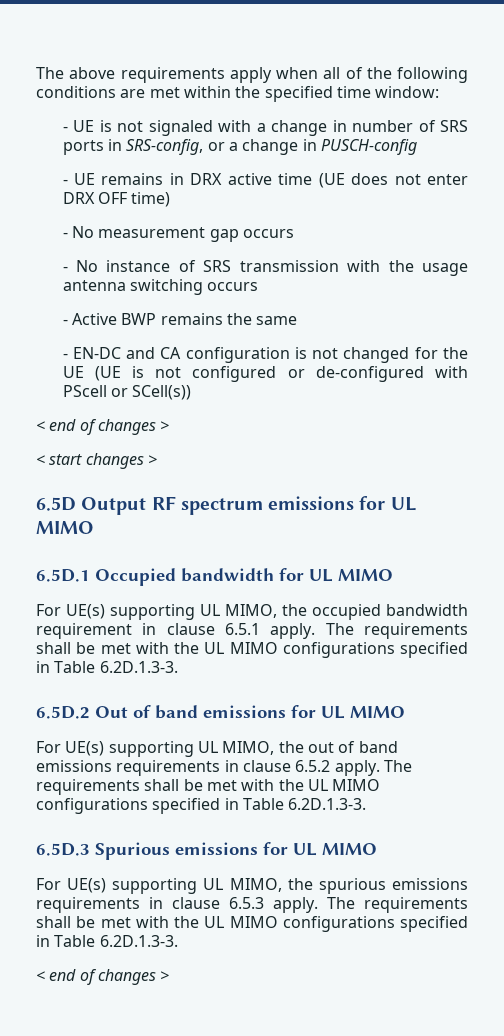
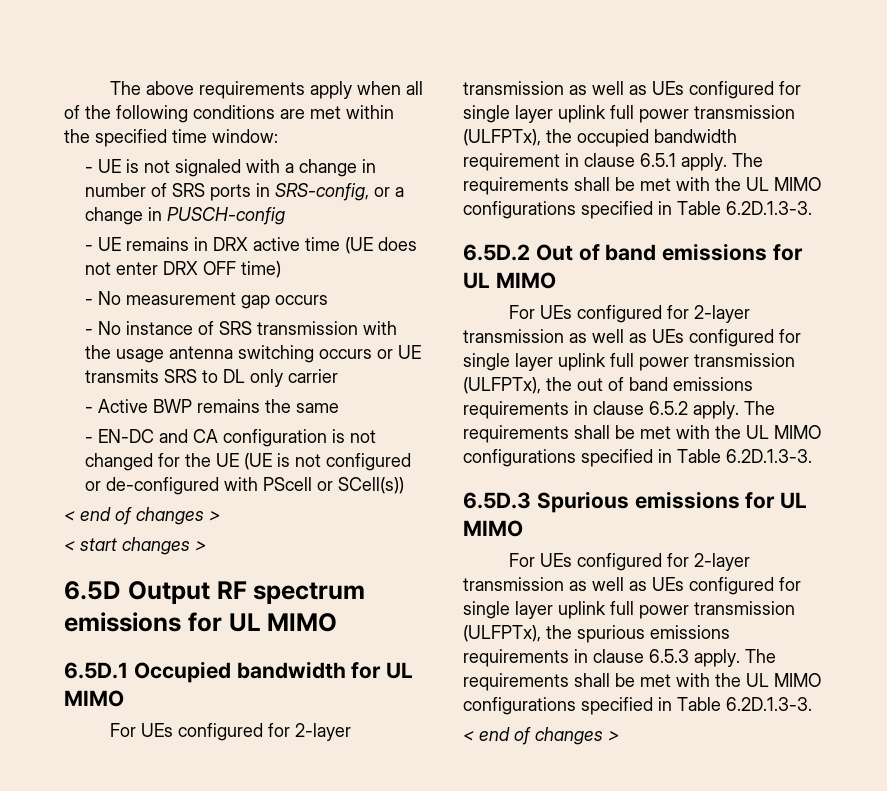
(259, 286) none -> [377,345,422,359] [85,369,339,387] or UE transmits SRS to DL only carrier
[66,604,277,620] UE(s) supporting UL MIMO, -> [141,723,352,741] [463,81,801,99] [463,105,795,123] [463,129,541,146] UEs configured for 2-layer transmission as well as UEs configured for single layer uplink full power transmission (ULFPTx),
[65,741,275,757] UE(s) supporting UL MIMO, -> [540,305,751,323] [463,329,801,347] [463,353,795,371] [463,377,541,394] UEs configured for 2-layer transmission as well as UEs configured for single layer uplink full power transmission (ULFPTx),
[67,878,282,894] UE(s) supporting UL MIMO, -> [540,553,751,571] [463,577,801,595] [463,601,795,619] [463,625,541,642] UEs configured for 2-layer transmission as well as UEs configured for single layer uplink full power transmission (ULFPTx),

